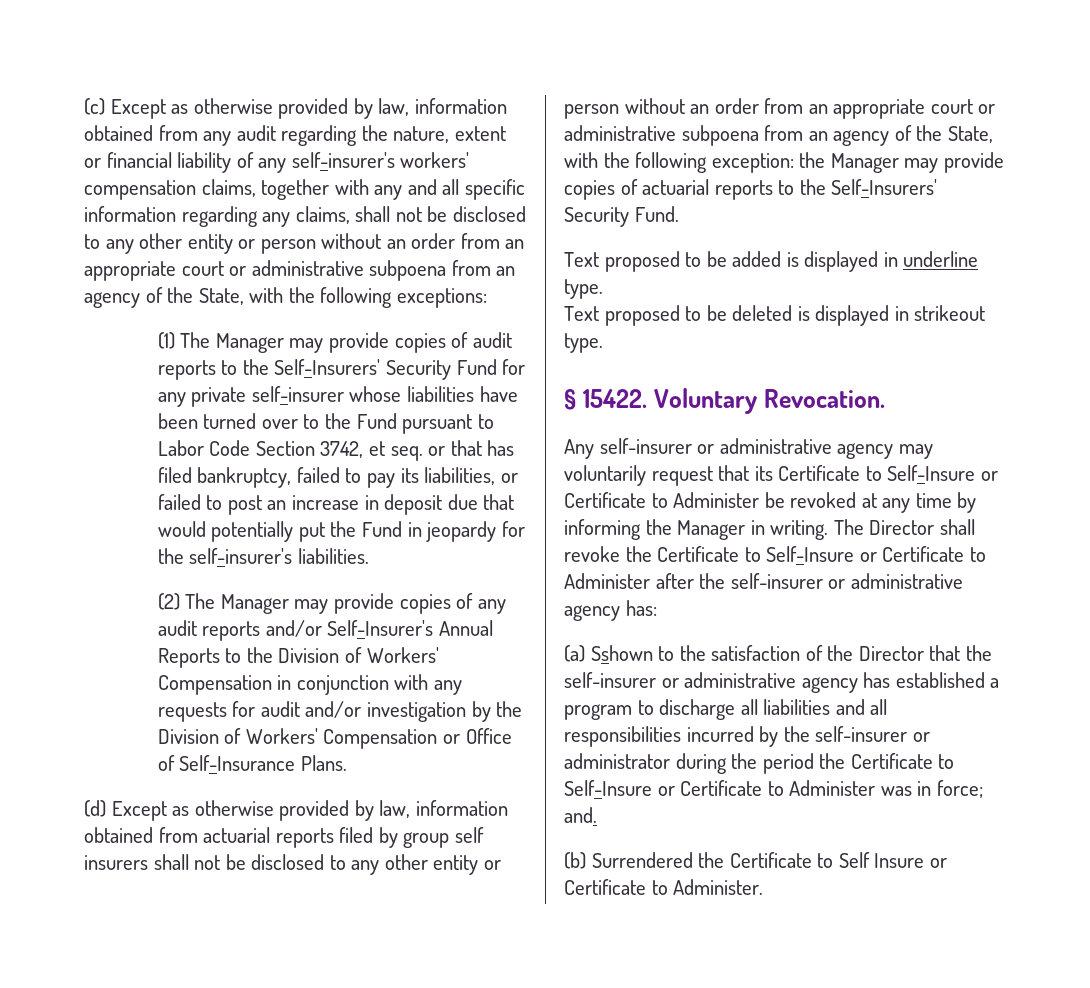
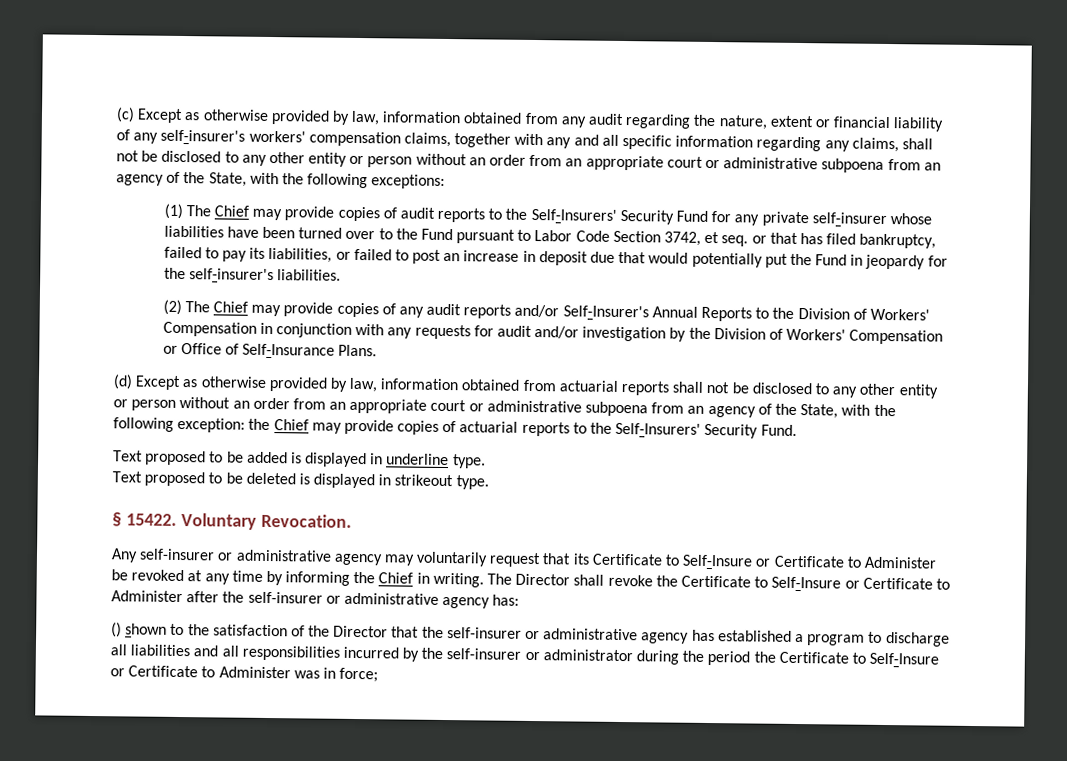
[215,333,284,353] Manager -> [213,205,249,217] Chief
[220,594,289,614] Manager -> [212,301,248,313] Chief
[339,827,484,848] [84,855,148,870] filed by group self insurers -> (670, 388) none
[830,153,899,173] Manager -> [273,419,309,431] Chief
[677,520,746,540] Manager -> [378,572,414,584] Chief
[564,645,653,662] (a) Sshown -> [111,622,168,638] () shown
[564,807,597,823] [564,852,947,869] [564,879,764,895] and. // (b) Surrendered the Certificate to Self Insure or Certificate to Administer. -> (379, 675) none

